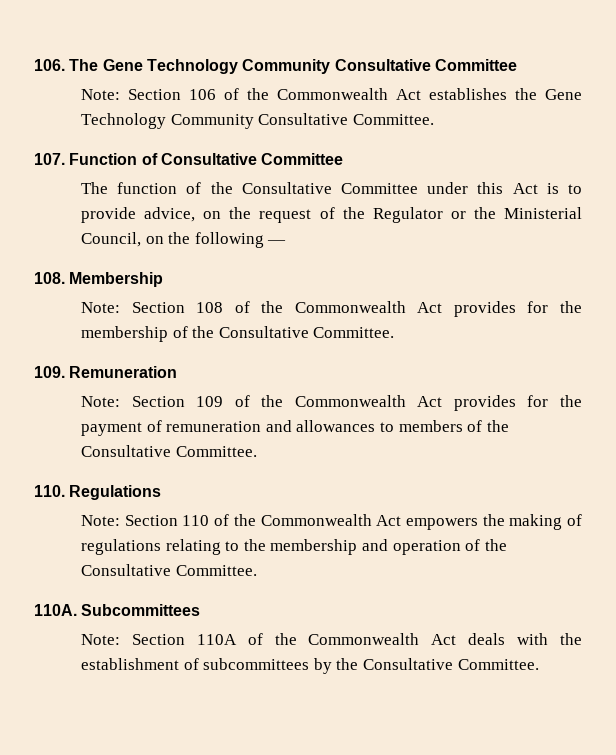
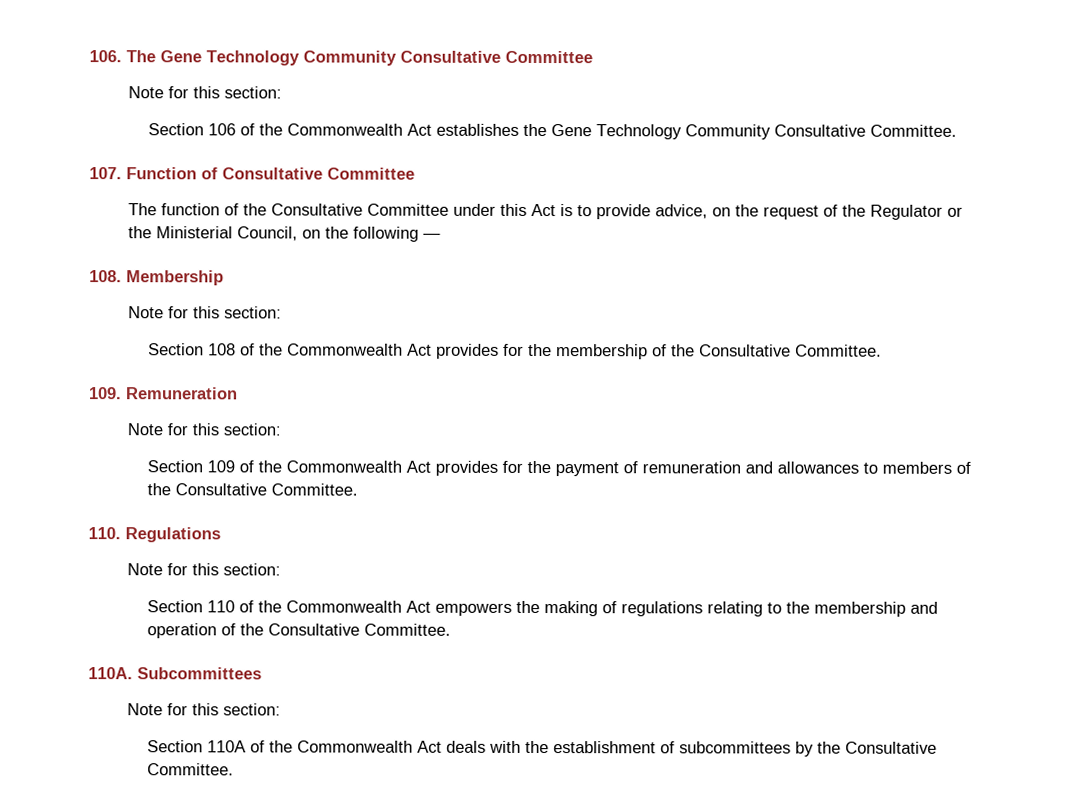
[81,89,121,100] Note: -> [128,86,283,99] Note for this section: //
[81,302,121,313] Note: -> [128,306,283,319] Note for this section: //
[81,396,121,407] Note: -> [127,423,282,436] Note for this section: //
[81,515,121,526] Note: -> [127,563,282,576] Note for this section: //
[81,634,121,645] Note: -> [127,703,282,716] Note for this section: //

